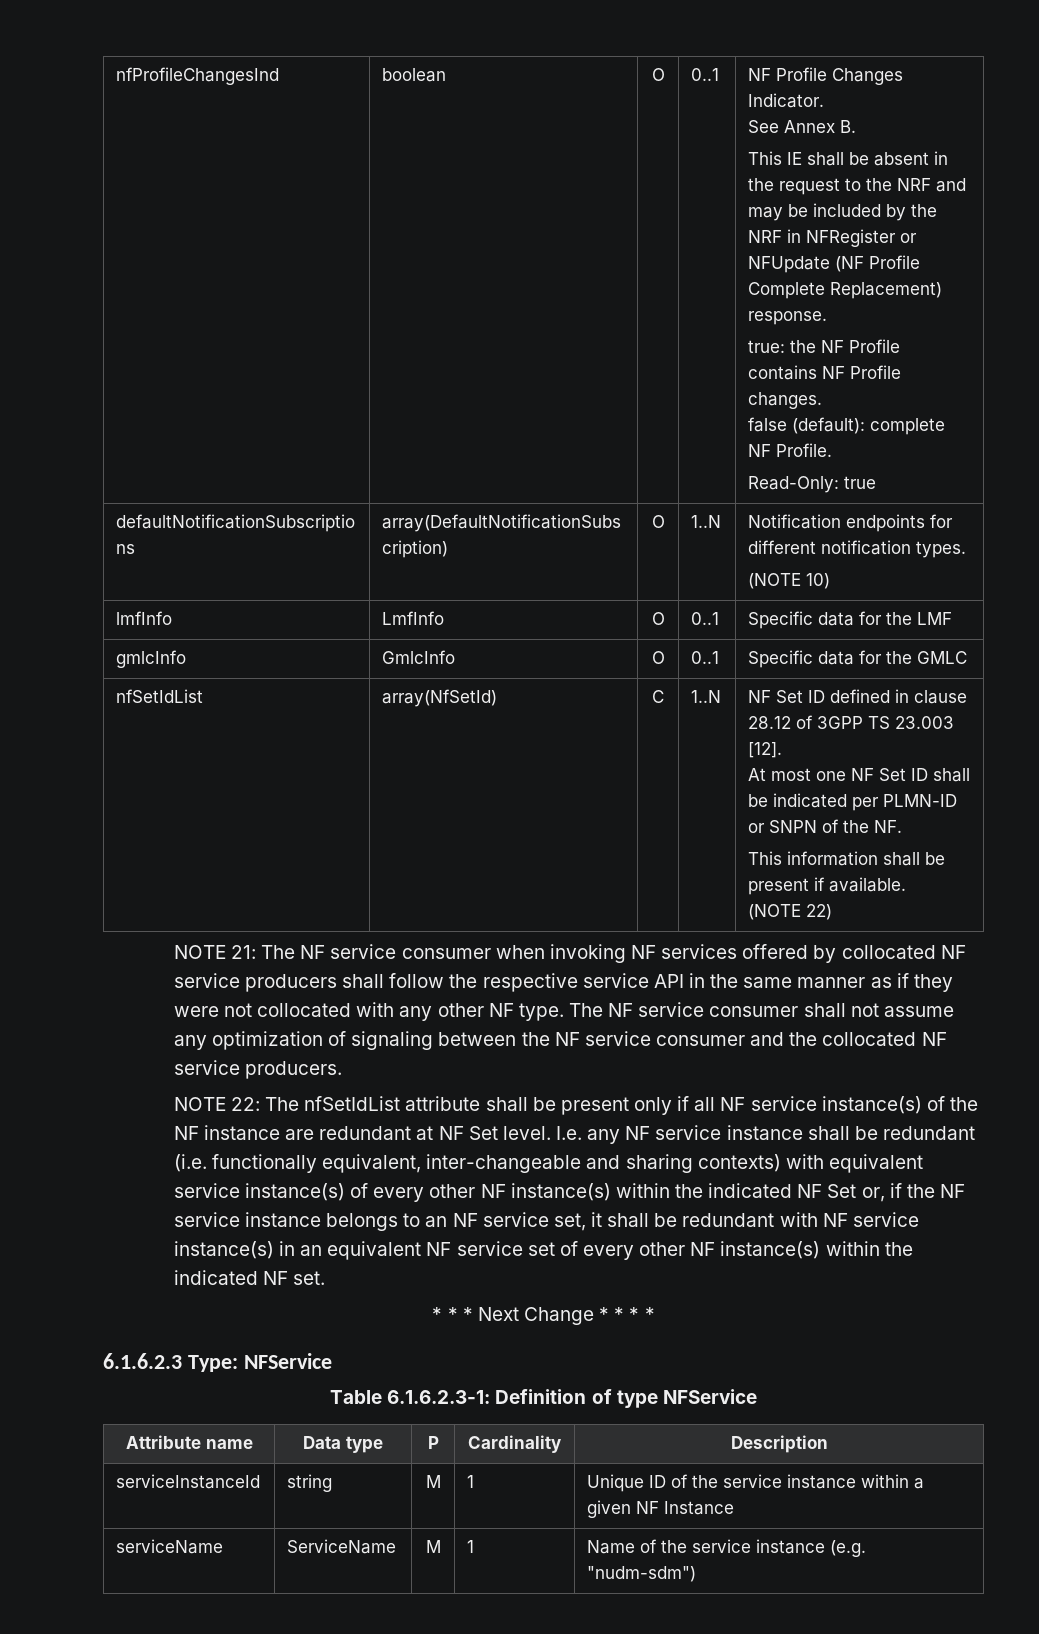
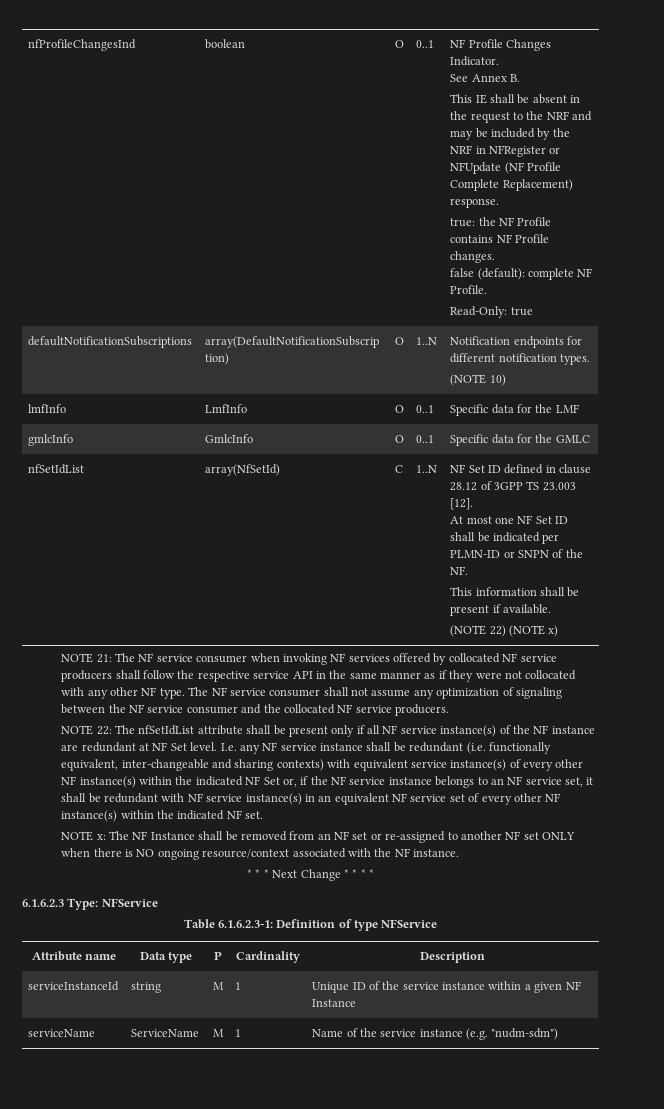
(833, 912) none -> [508,625,559,637] (NOTE x)
(326, 1278) none -> [61,831,576,843] [61,848,460,860] // NOTE x: The NF Instance shall be removed from an NF set or re-assigned to another NF set ONLY when there is NO ongoing resource/context associated with the NF instance.

